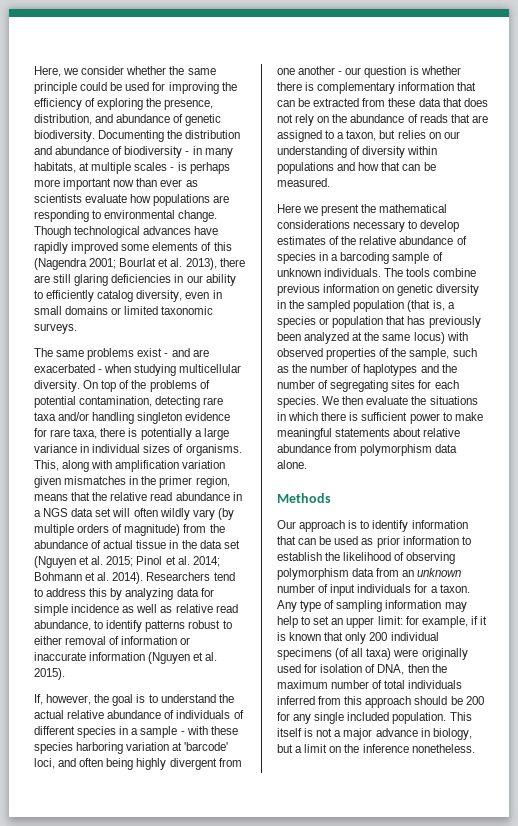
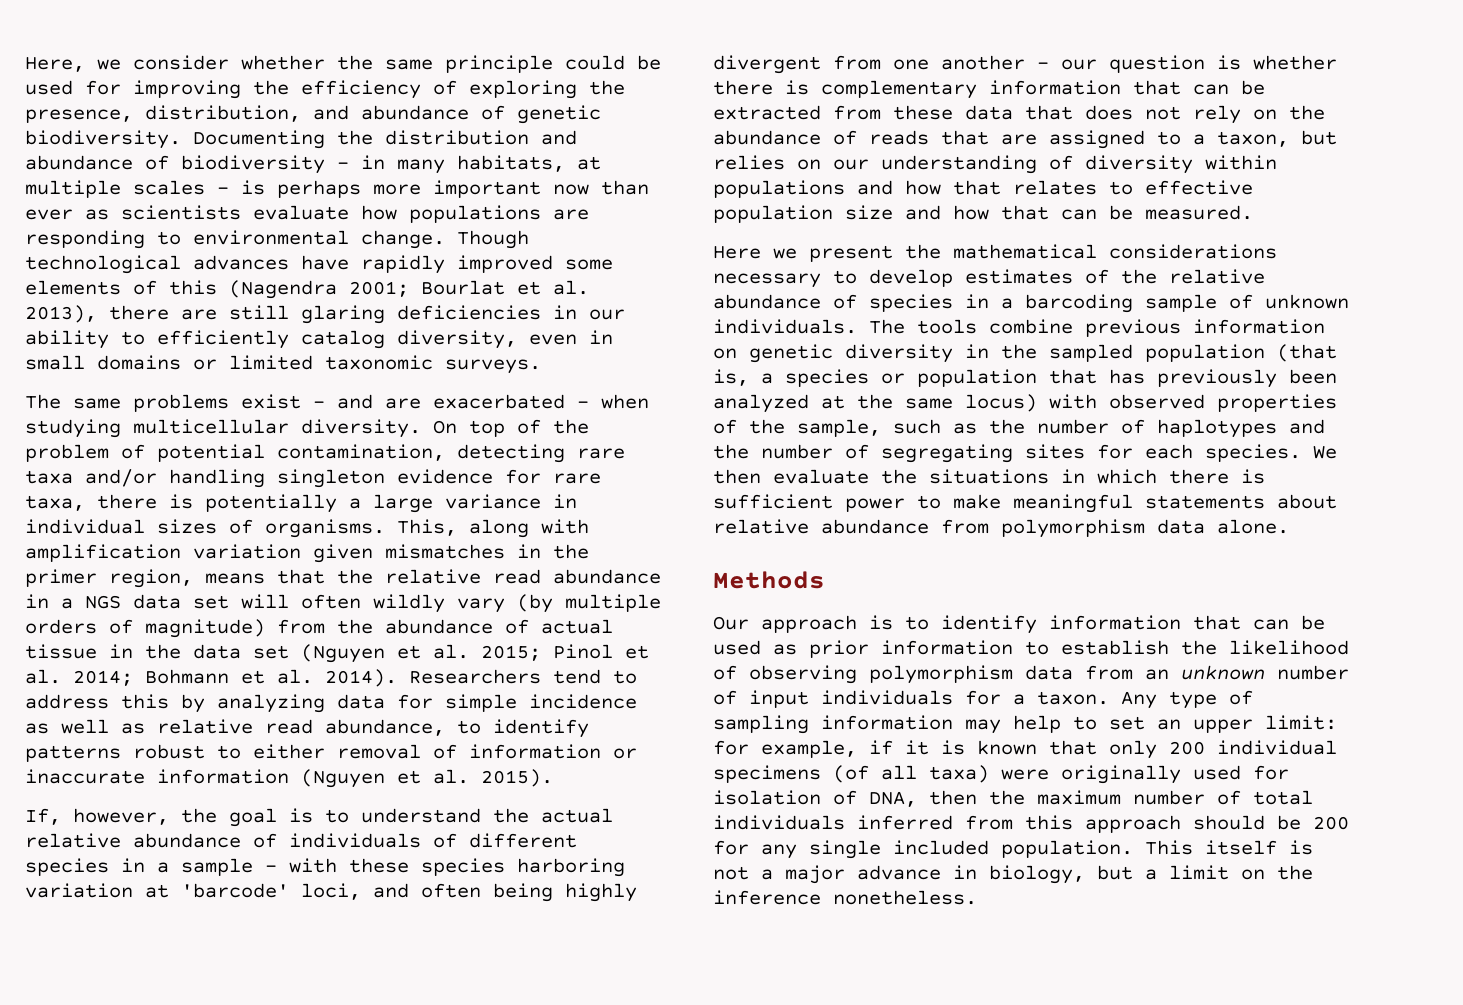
[149,380,197,392] problems -> [25,444,109,462] problem
(401, 166) none -> [1013,180,1253,195] [713,205,1049,223] relates to effective population size and how that

